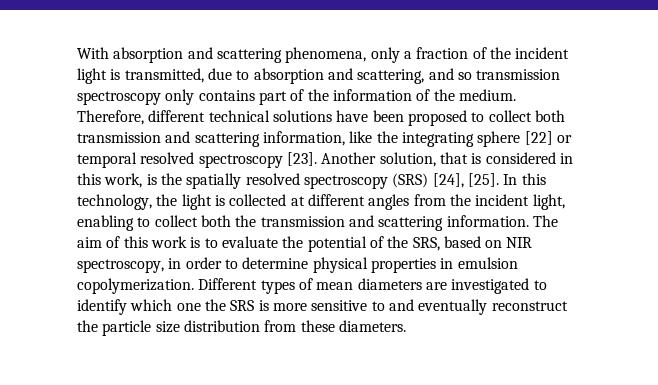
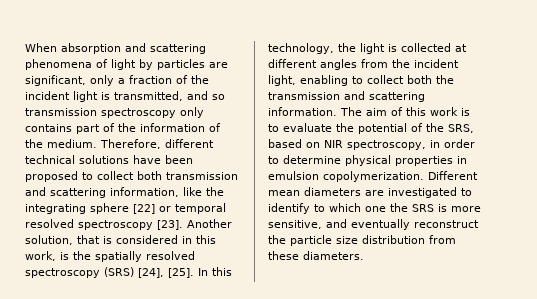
[77,47,109,59] With -> [25,43,57,52] When
[285,47,367,63] phenomena, -> [25,59,228,70] [25,75,86,86] phenomena of light by particles are significant,
[207,68,425,84] due to absorption and scattering, -> (183, 96) none
[260,278,313,294] types of -> (478, 175) none
(127, 307) none -> [314,204,325,212] to
[311,300,385,311] sensitive to -> [268,220,322,229] sensitive,

